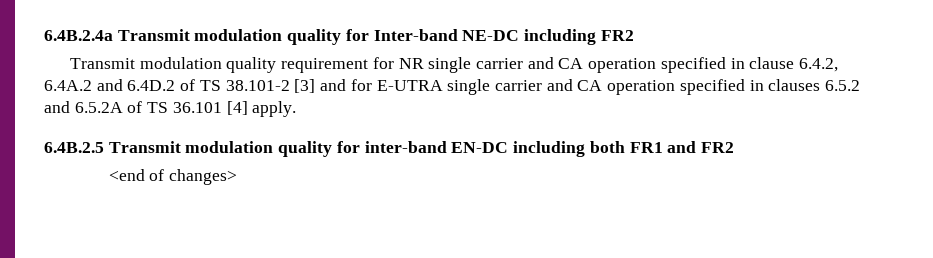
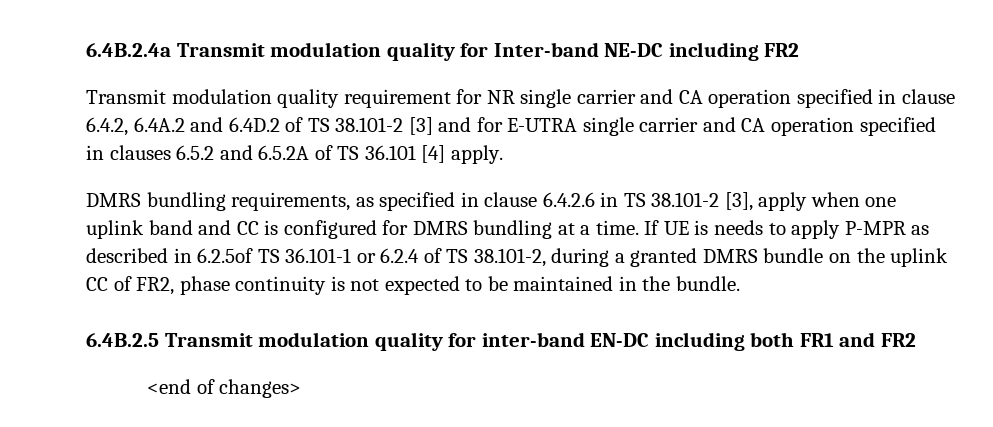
(297, 109) none -> [86,192,897,211] [86,220,930,239] [86,248,949,267] [86,276,740,295] // DMRS bundling requirements, as specified in clause 6.4.2.6 in TS 38.101-2 [3], apply when one uplink band and CC is configured for DMRS bundling at a time. If UE is needs to apply P-MPR as described in 6.2.5of TS 36.101-1 or 6.2.4 of TS 38.101-2, during a granted DMRS bundle on the uplink CC of FR2, phase continuity is not expected to be maintained in the bundle.

